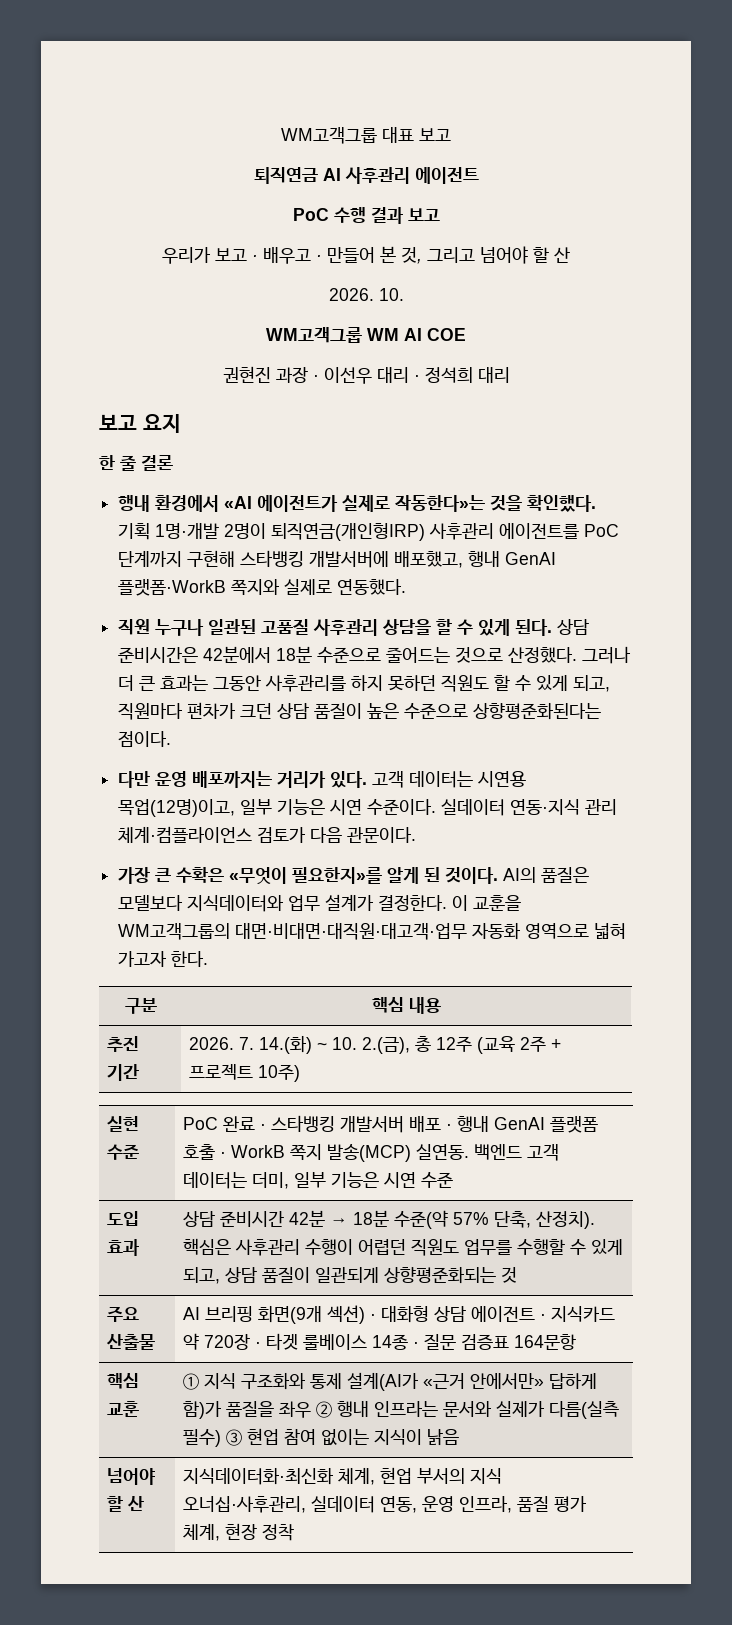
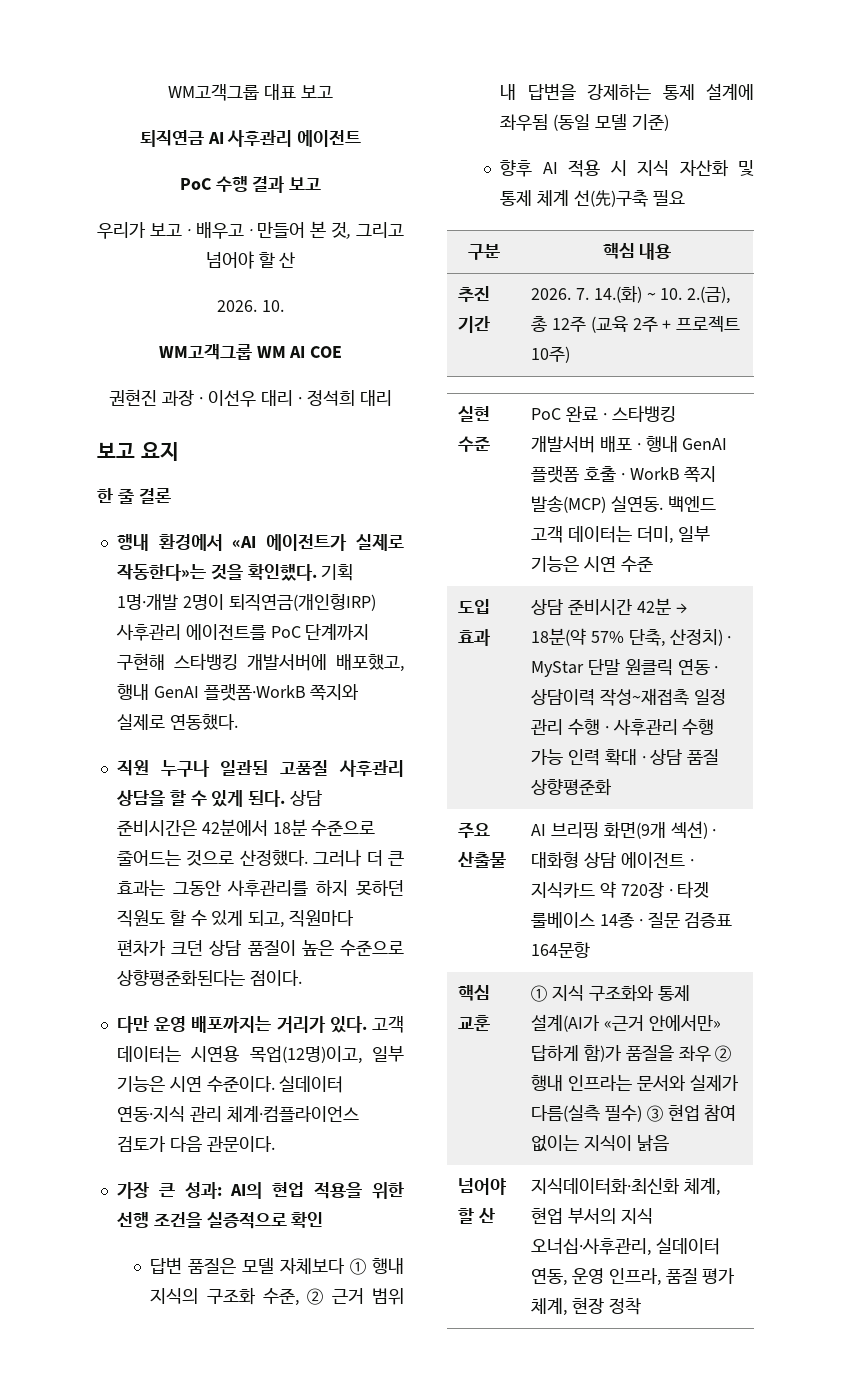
[176,867,590,884] [118,894,522,912] [118,922,627,940] [118,951,209,967] 수확은 «무엇이 필요한지»를 알게 된 것이다. AI의 품질은 모델보다 지식데이터와 업무 설계가 결정한다. 이 교훈을 WM고객그룹의 대면·비대면·대직원·대고객·업무 자동화 영역으로 넓혀 가고자 한다. -> [184,1182,404,1199] [116,1212,324,1229] [150,1257,404,1275] [150,1287,404,1306] [500,83,754,100] [500,114,669,131] [500,159,754,177] [500,189,685,207] 성과: AI의 현업 적용을 위한 선행 조건을 실증적으로 확인 // 답변 품질은 모델 자체보다 ① 행내 지식의 구조화 수준, ② 근거 범위 내 답변을 강제하는 통제 설계에 좌우됨 (동일 모델 기준) // 향후 AI 적용 시 지식 자산화 및 통제 체계 선(先)구축 필요
[352,1210,595,1229] [182,1238,623,1256] [182,1266,517,1284] 18분 수준(약 57% 단축, 산정치). 핵심은 사후관리 수행이 어렵던 직원도 업무를 수행할 수 있게 되고, 상담 품질이 일관되게 상향평준화되는 것 -> [531,628,732,647] [531,659,719,677] [531,688,726,706] [531,719,715,736] [531,749,720,766] [531,778,613,796] 18분(약 57% 단축, 산정치) · MyStar 단말 원클릭 연동 · 상담이력 작성~재접촉 일정 관리 수행 · 사후관리 수행 가능 인력 확대 · 상담 품질 상향평준화

